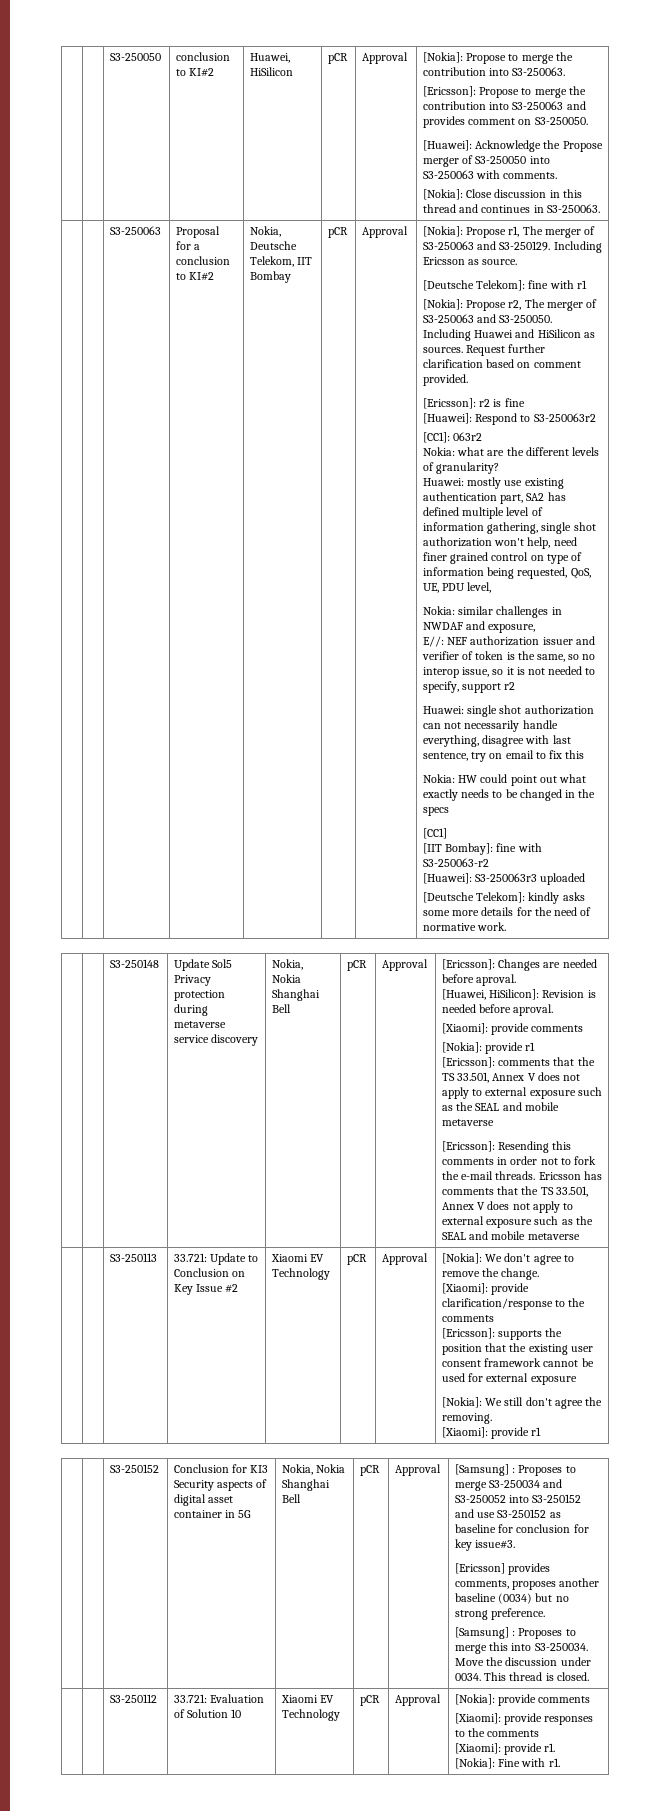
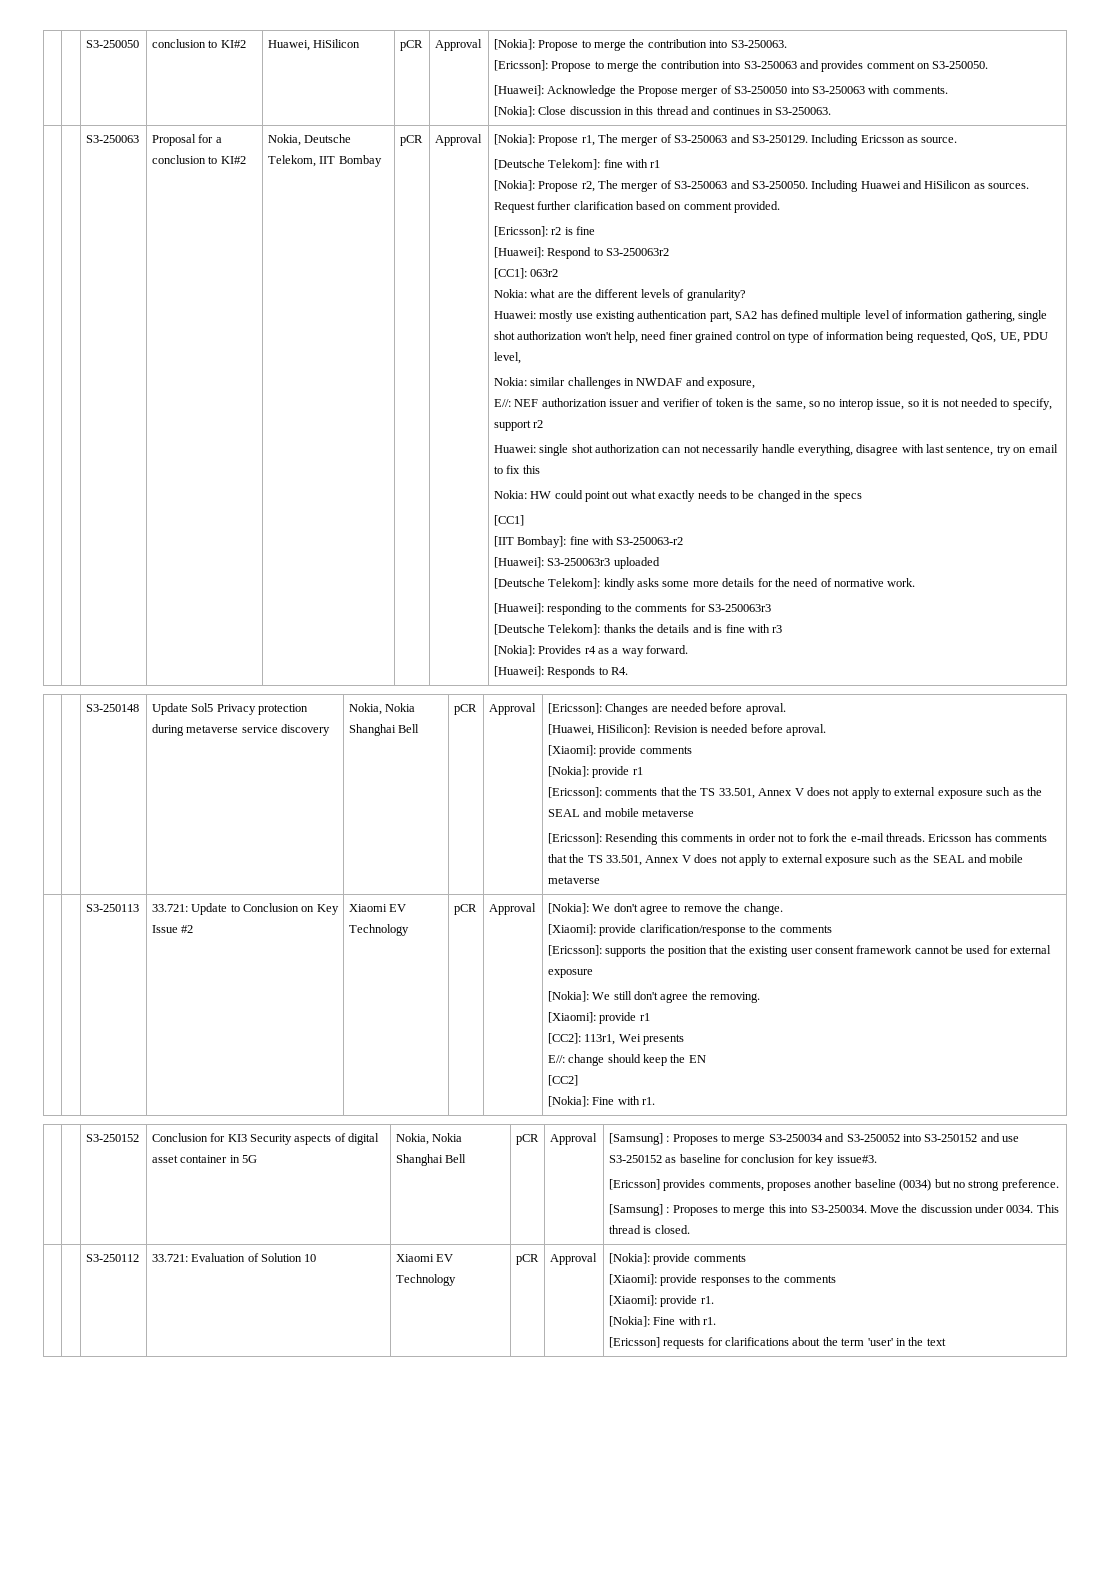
(507, 926) none -> [493,603,772,615] [493,624,783,635] [493,645,689,657] [493,666,628,678] // [Huawei]: responding to the comments for S3-250063r3 // [Deutsche Telekom]: thanks the details and is fine with r3 // [Nokia]: Provides r4 as a way forward. // [Huawei]: Responds to R4.
(542, 1431) none -> [547,1033,684,1045] [547,1054,706,1066] [547,1075,578,1086] [547,1096,655,1107] // [CC2]: 113r1, Wei presents // E//: change should keep the EN // [CC2] // [Nokia]: Fine with r1.
(560, 1762) none -> [608,1337,946,1349] // [Ericsson] requests for clarifications about the term 'user' in the text

